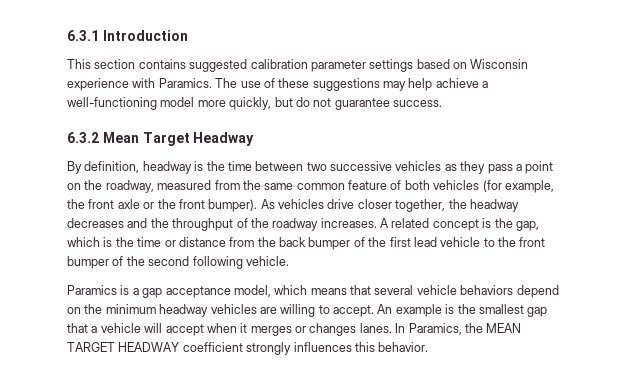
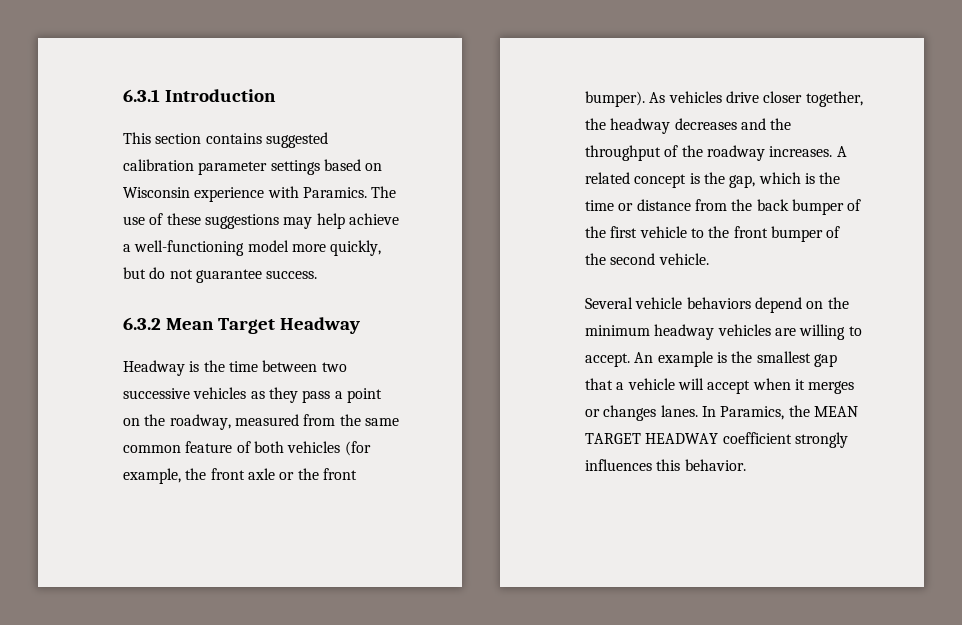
[67,161,192,174] By definition, headway -> [123,360,185,376] Headway
[413,237,437,247] lead -> (638, 232) none
[192,256,243,269] following -> (656, 259) none
[67,285,414,298] Paramics is a gap acceptance model, which means that several -> [585,297,633,309] Several

